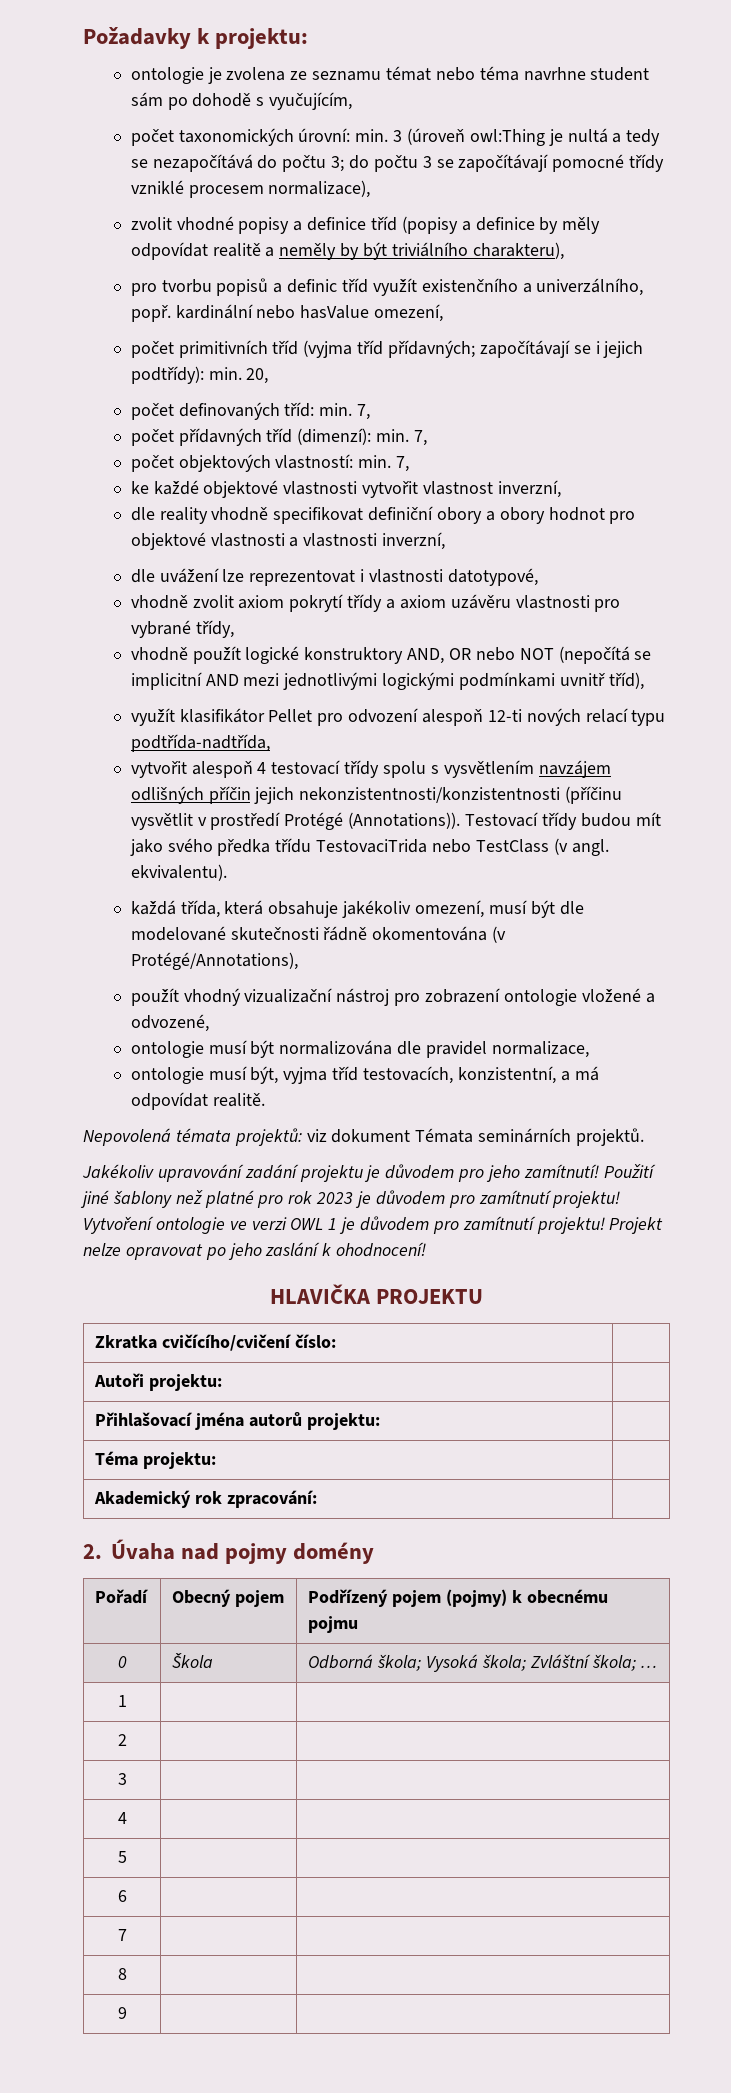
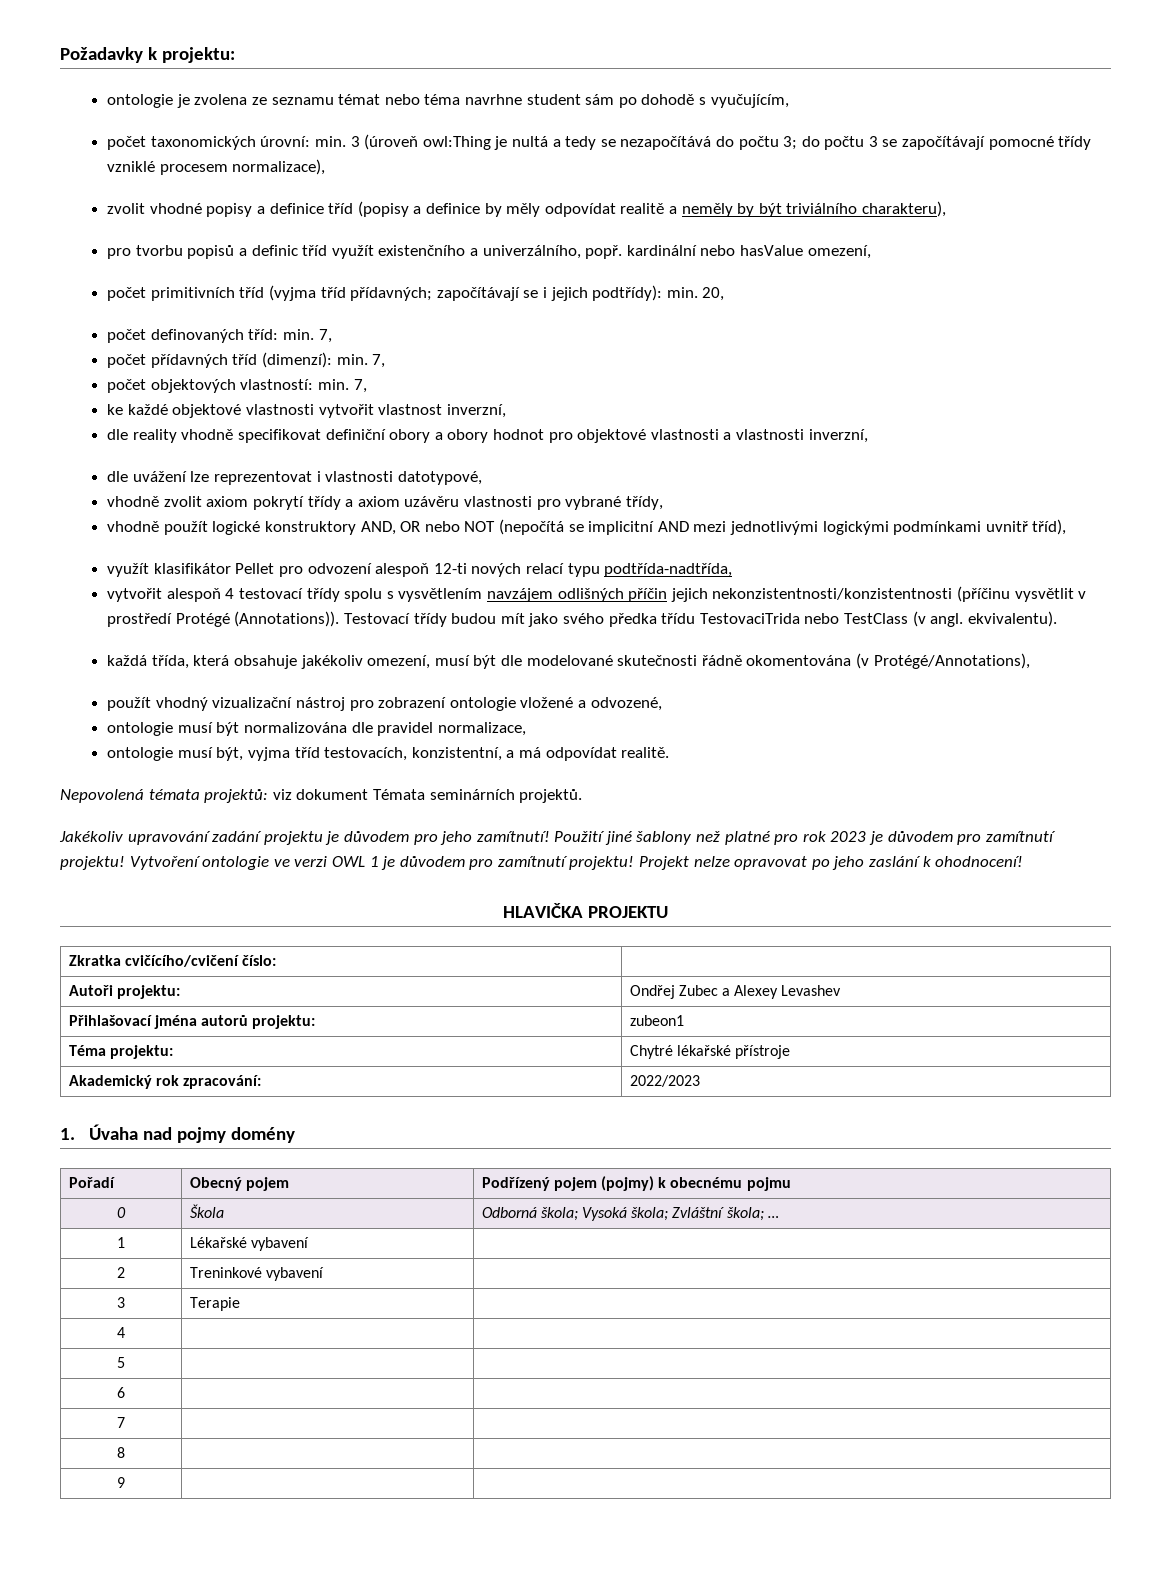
(223, 1382) none -> [629,985,842,999] Ondřej Zubec a Alexey Levashev
(380, 1421) none -> [629,1015,684,1026] zubeon1
(217, 1460) none -> [629,1045,791,1059] Chytré lékařské přístroje
[83,1544,102,1559] // 2. -> [629,1075,700,1087] [60,1128,75,1140] 2022/2023 // 1.
(127, 1701) none -> [189,1237,309,1251] Lékařské vybavení
(127, 1740) none -> [189,1267,324,1281] Treninkové vybavení
(127, 1779) none -> [189,1297,240,1311] Terapie

